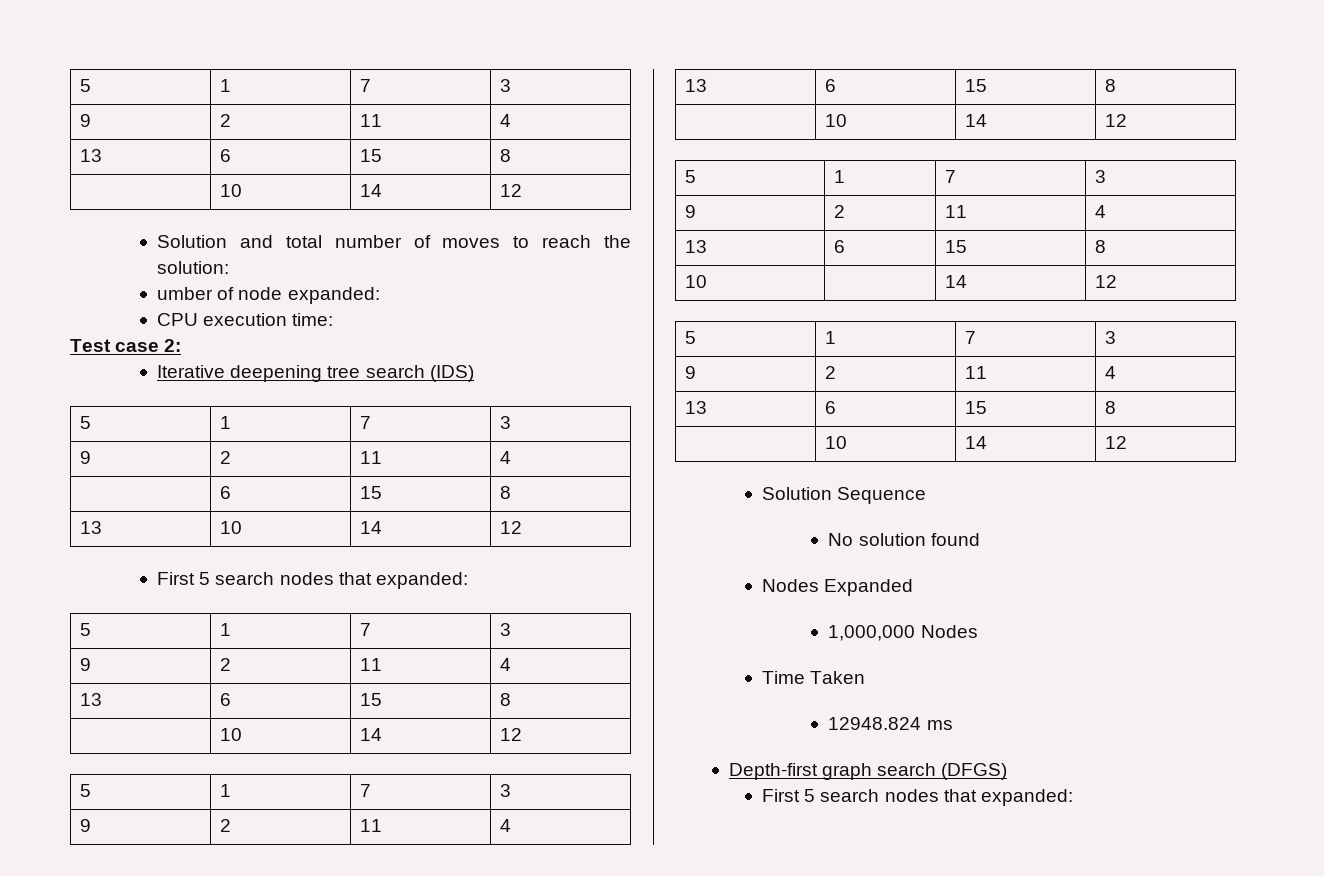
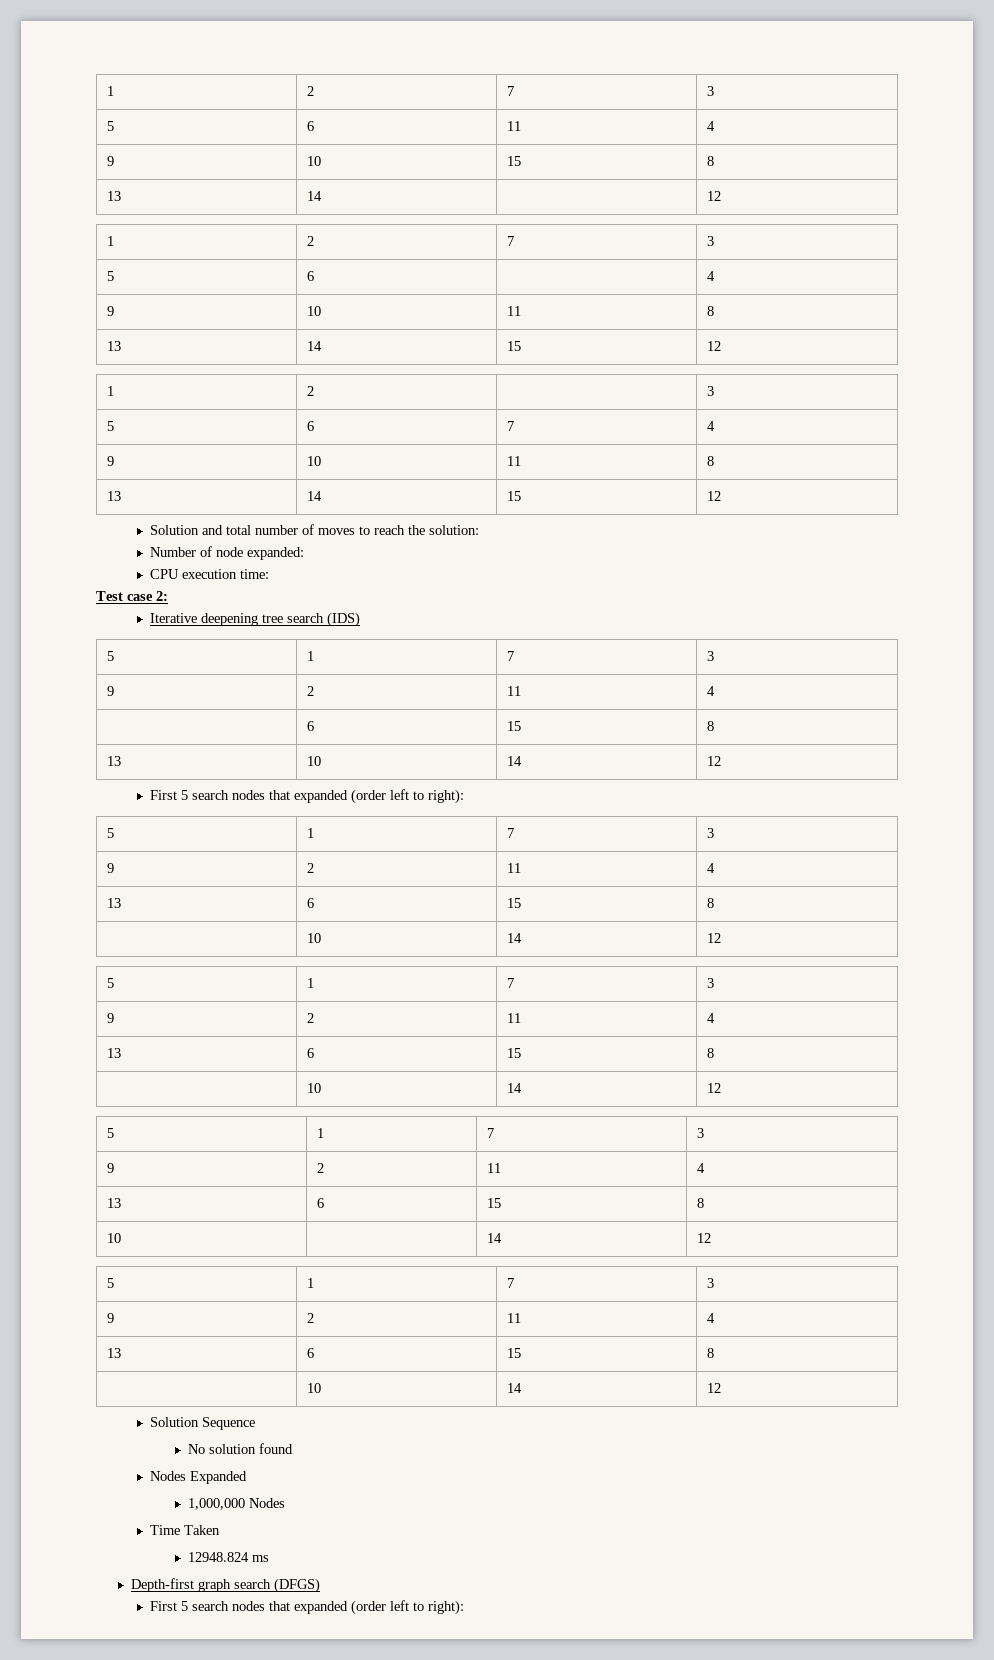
[79,79,91,92] [219,79,231,92] [359,79,371,92] [499,79,511,92] [79,114,91,127] [219,114,231,127] [359,114,382,127] [499,114,511,127] [79,149,102,162] [219,149,231,162] [359,149,382,162] [499,149,511,162] [219,184,242,197] [359,184,382,197] 5 | 1 | 7 | 3 // 9 | 2 | 11 | 4 // 13 | 6 | 15 | 8 // | 10 | 14 -> [106,86,114,96] [306,86,314,96] [506,86,514,96] [706,86,714,96] [106,121,114,131] [306,121,314,131] [506,121,521,131] [706,121,715,131] [106,156,114,166] [306,156,321,166] [506,156,521,166] [706,156,714,166] [106,191,121,201] [306,191,322,201] [706,191,721,201] [106,236,114,246] [306,236,314,246] [506,236,514,246] [706,236,714,246] [106,271,114,281] [306,271,314,281] [706,271,715,281] [106,306,114,316] [306,306,321,316] [506,306,521,316] [706,306,714,316] [106,341,121,351] [306,341,322,351] [506,341,521,351] [706,341,721,351] [106,386,114,396] [306,386,314,396] [706,386,714,396] [106,421,114,431] [306,421,314,431] [506,421,514,431] [706,421,715,431] [106,456,114,466] [306,456,321,466] [506,456,521,466] [706,456,714,466] [106,491,121,501] [306,491,322,501] [506,491,521,501] 1 | 2 | 7 | 3 // 5 | 6 | 11 | 4 // 9 | 10 | 15 | 8 // 13 | 14 | | 12 // 1 | 2 | 7 | 3 // 5 | 6 | | 4 // 9 | 10 | 11 | 8 // 13 | 14 | 15 | 12 // 1 | 2 | | 3 // 5 | 6 | 7 | 4 // 9 | 10 | 11 | 8 // 13 | 14 | 15
[157,287,214,300] umber -> [150,547,197,557] Number
[375,572,468,589] expanded: -> [294,789,465,804] expanded (order left to right):
[980,789,1073,806] expanded: -> [294,1600,465,1615] expanded (order left to right):

